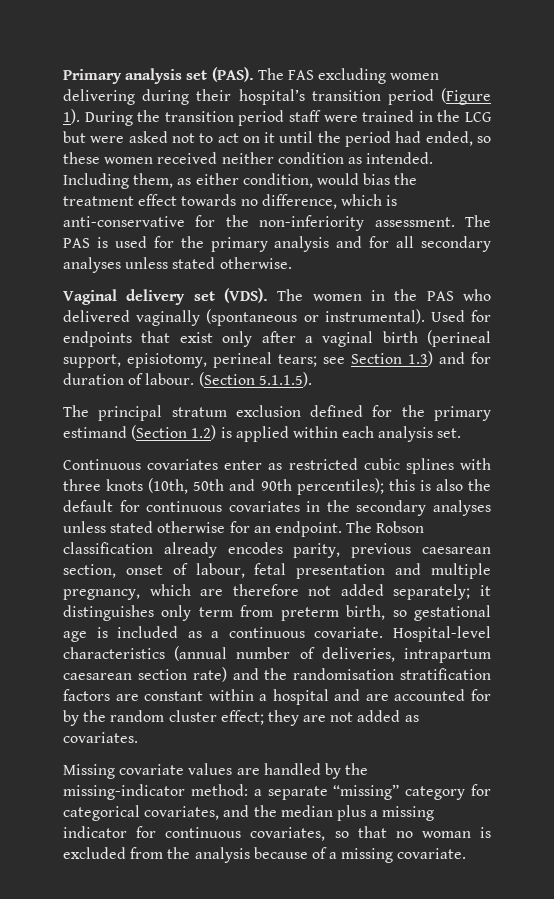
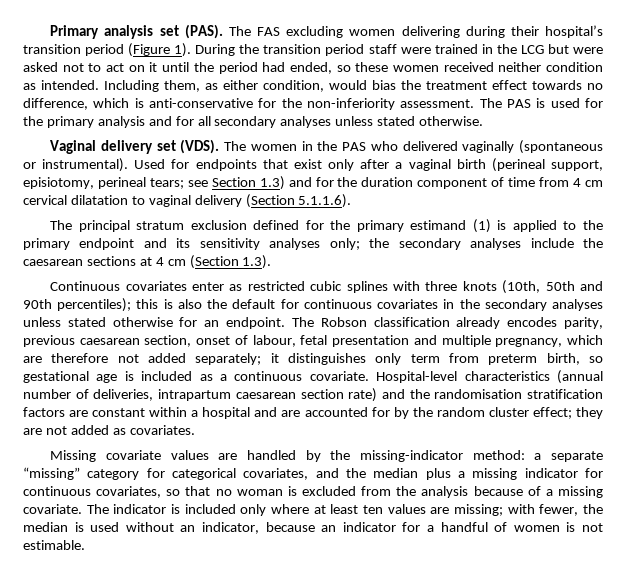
[63,372,312,387] duration of labour. (Section 5.1.1.5). -> [337,177,603,189] [23,194,352,208] the duration component of time from 4 cm cervical dilatation to vaginal delivery (Section 5.1.1.6).
[131,425,462,442] (Section 1.2) is applied within each analysis set. -> [472,219,603,233] [23,238,603,250] [23,255,272,269] (1) is applied to the primary endpoint and its sensitivity analyses only; the secondary analyses include the caesarean sections at 4 cm (Section 1.3).
(467, 853) none -> [86,504,603,516] [23,522,604,534] [23,540,85,550] The indicator is included only where at least ten values are missing; with fewer, the median is used without an indicator, because an indicator for a handful of women is not estimable.

